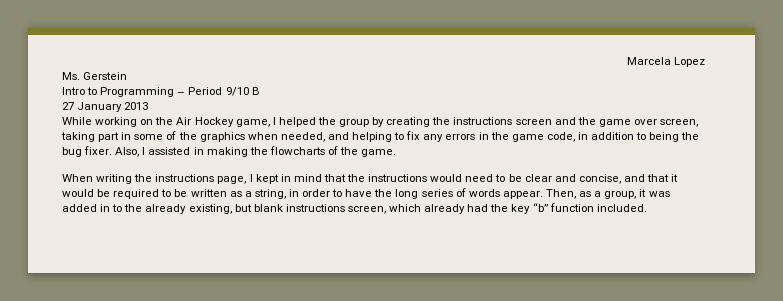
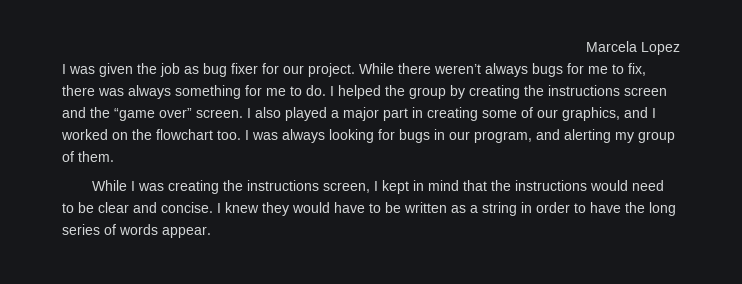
[62,72,128,80] [62,87,260,97] [62,102,149,112] [62,117,270,127] Ms. Gerstein // Intro to Programming – Period 9/10 B // 27 January 2013 // While working on the Air Hockey game, -> [62,63,646,77] [62,85,326,99] I was given the job as bug fixer for our project. While there weren’t always bugs for me to fix, there was always something for me to do.
[598,119,699,127] [61,132,95,142] game over screen, taking -> [114,107,379,121] “game over” screen. I also played a major
(132, 136) none -> [427,107,478,121] creating
[178,131,700,142] [62,146,397,157] [62,174,247,184] the graphics when needed, and helping to fix any errors in the game code, in addition to being the bug fixer. Also, I assisted in making the flowcharts of the game. // When writing the instructions page, -> [537,107,656,121] [61,129,675,143] [62,151,114,162] [92,180,371,194] our graphics, and I worked on the flowchart too. I was always looking for bugs in our program, and alerting my group of them. // While I was creating the instructions screen,
[578,174,679,184] [62,189,160,199] concise, and that it would be required -> [161,202,365,216] concise. I knew they would have
[254,189,286,199] string, -> [482,202,517,216] string
[545,189,670,199] [62,203,647,214] Then, as a group, it was added in to the already existing, but blank instructions screen, which already had the key “b” function included. -> (211, 232) none

